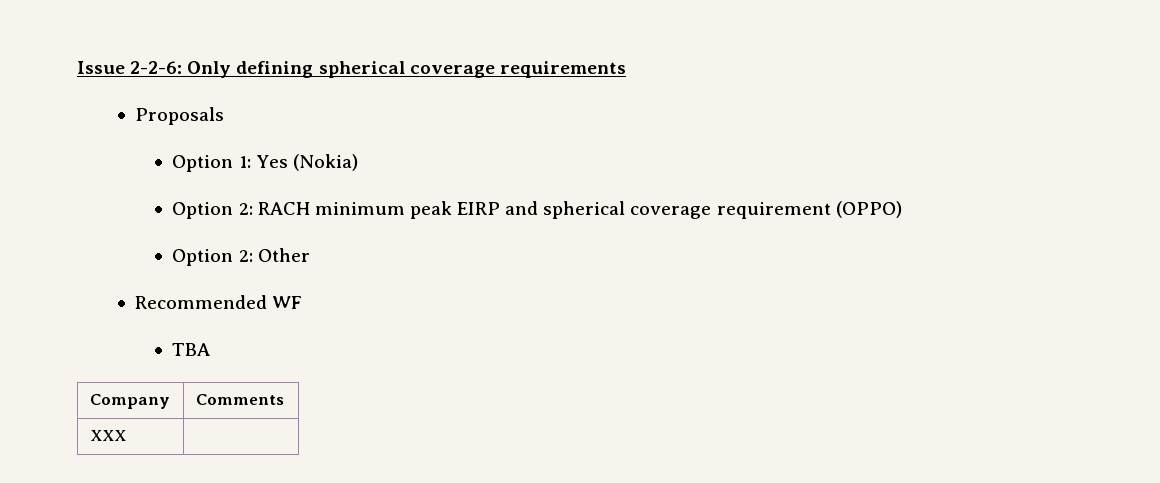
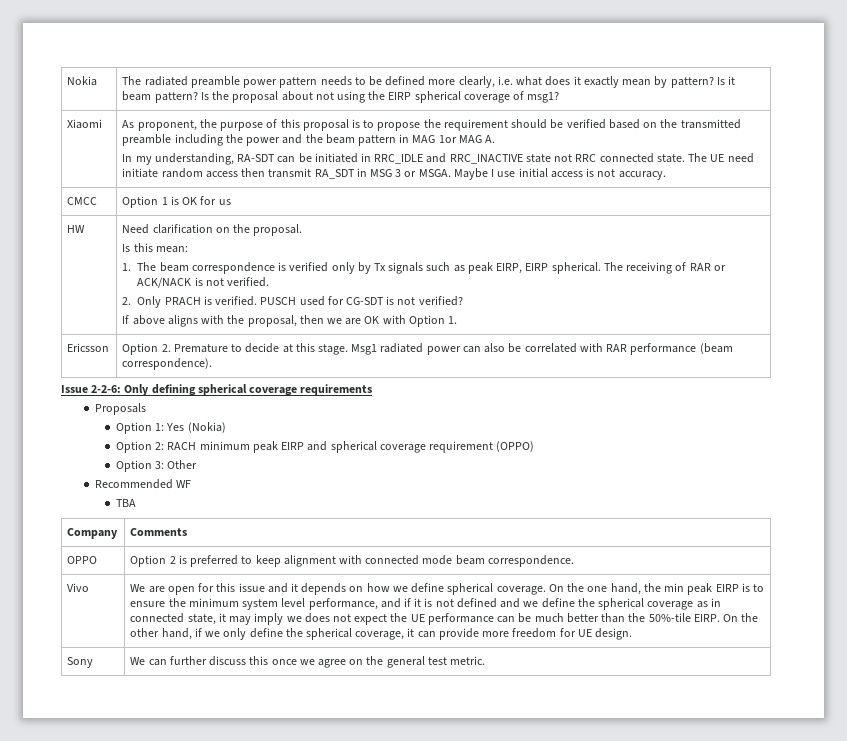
(77, 67) none -> [67,76,98,86] [122,76,736,88] [122,91,560,103] [67,119,103,129] [122,119,741,131] [122,134,496,146] [122,153,754,165] [122,168,666,180] [67,197,98,205] [122,196,231,208] [67,225,86,233] [122,224,303,236] [122,243,188,253] [122,262,726,274] [137,277,270,288] [122,296,463,308] [122,315,458,327] [67,343,110,352] [122,343,733,355] [122,358,213,370] Nokia | The radiated preamble power pattern needs to be defined more clearly, i.e. what does it exactly mean by pattern? Is it beam pattern? Is the proposal about not using the EIRP spherical coverage of msg1? // Xiaomi | As proponent, the purpose of this proposal is to propose the requirement should be verified based on the transmitted preamble including the power and the beam pattern in MAG 1or MAG A. // In my understanding, RA-SDT can be initiated in RRC_IDLE and RRC_INACTIVE state not RRC connected state. The UE need initiate random access then transmit RA_SDT in MSG 3 or MSGA. Maybe I use initial access is not accuracy. // CMCC | Option 1 is OK for us // HW | Need clarification on the proposal. // Is this mean: // 1. The beam correspondence is verified only by Tx signals such as peak EIRP, EIRP spherical. The receiving of RAR or ACK/NACK is not verified. // 2. Only PRACH is verified. PUSCH used for CG-SDT is not verified? // If above aligns with the proposal, then we are OK with Option 1. // Ericsson | Option 2. Premature to decide at this stage. Msg1 radiated power can also be correlated with RAR performance (beam correspondence). //
[238,250,253,262] 2: -> [155,461,165,469] 3:
[89,430,126,441] XXX | -> [67,556,98,564] [130,555,574,567] [67,583,90,592] [130,583,765,595] [130,598,721,610] [130,613,759,625] [130,628,633,640] [67,657,94,668] [130,656,486,668] OPPO | Option 2 is preferred to keep alignment with connected mode beam correspondence. // Vivo | We are open for this issue and it depends on how we define spherical coverage. On the one hand, the min peak EIRP is to ensure the minimum system level performance, and if it is not defined and we define the spherical coverage as in connected state, it may imply we does not expect the UE performance can be much better than the 50%-tile EIRP. On the other hand, if we only define the spherical coverage, it can provide more freedom for UE design. // Sony | We can further discuss this once we agree on the general test metric.

